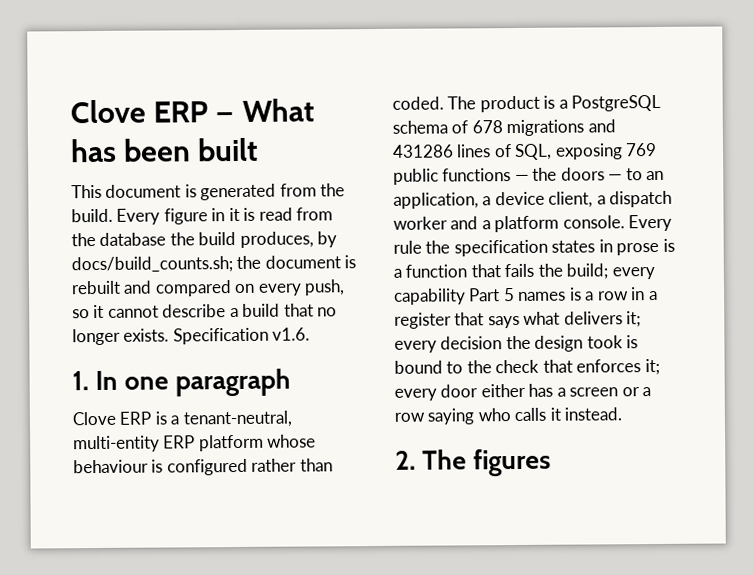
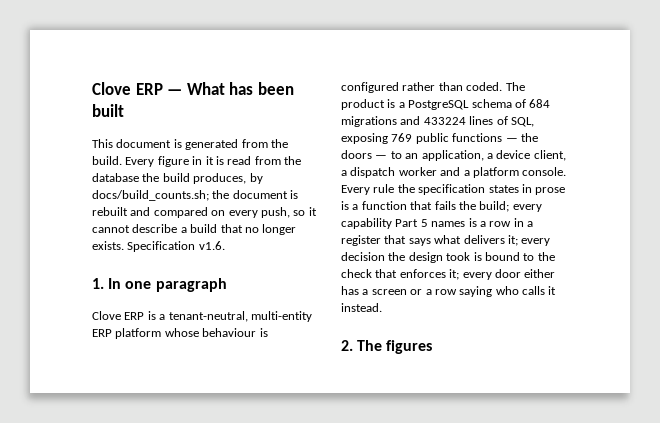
[471,120,503,134] 678 -> [529,99,551,108] 684
[392,144,454,158] 431286 -> [423,117,466,125] 433224

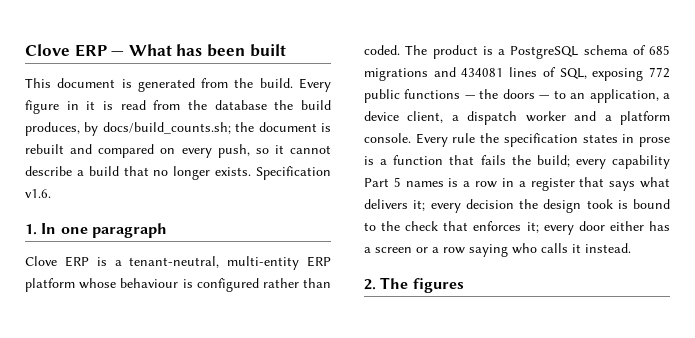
[529,99,551,108] 684 -> [649,45,670,55] 685
[423,117,466,125] 433224 -> [461,68,504,77] 434081
[391,133,413,142] 769 -> [649,67,670,78] 772

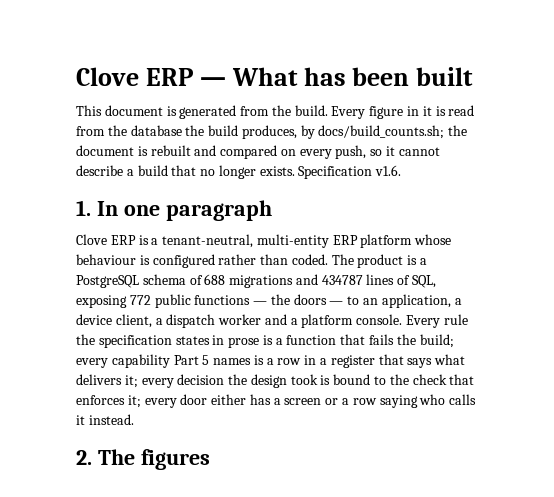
[649,45,670,55] 685 -> [204,274,226,285] 688
[461,68,504,77] 434081 -> [321,275,363,285] 434787

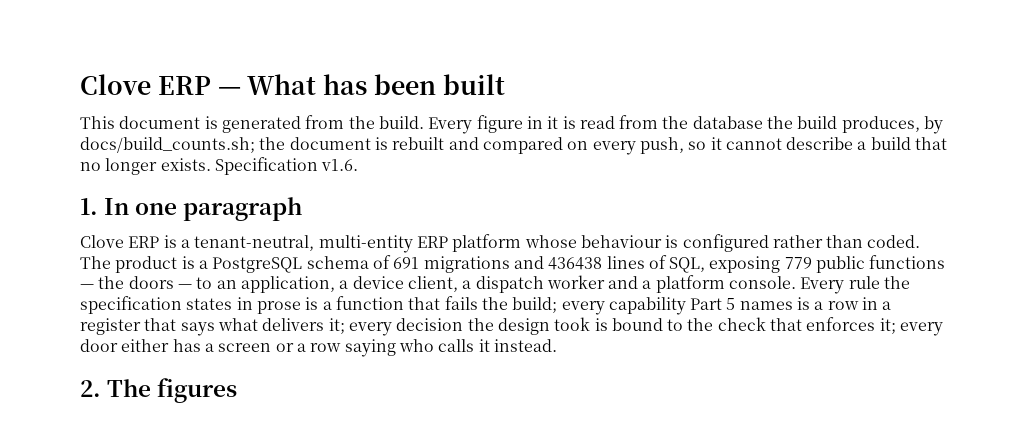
[204,274,226,285] 688 -> [393,257,420,269] 691
[321,275,363,285] 434787 -> [548,257,603,270] 436438
[129,295,151,305] 772 -> [784,257,812,269] 779

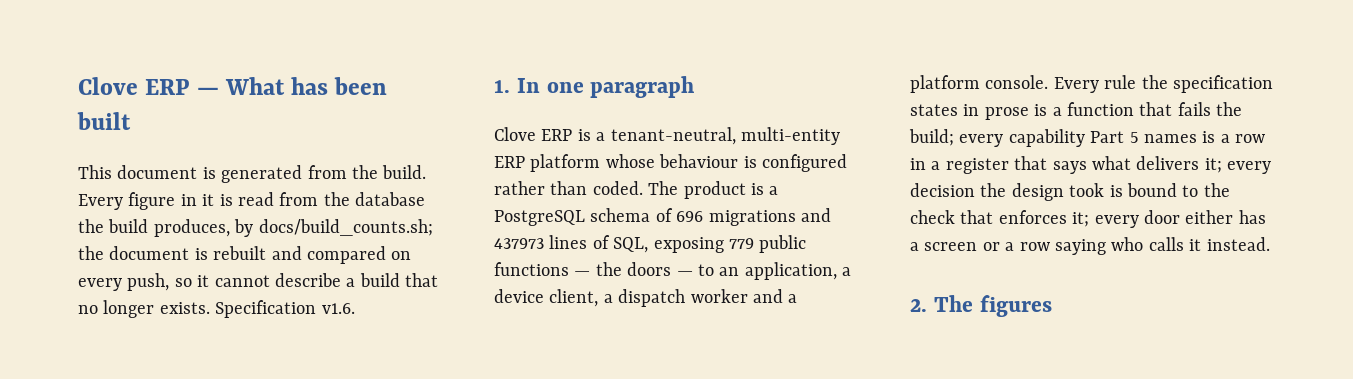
[393,257,420,269] 691 -> [676,211,704,222] 696
[548,257,603,270] 436438 -> [494,238,544,249] 437973

